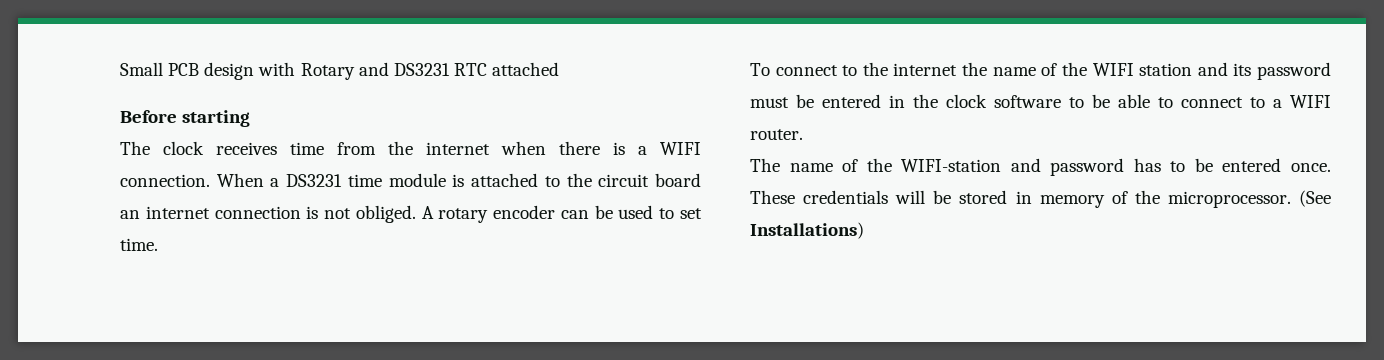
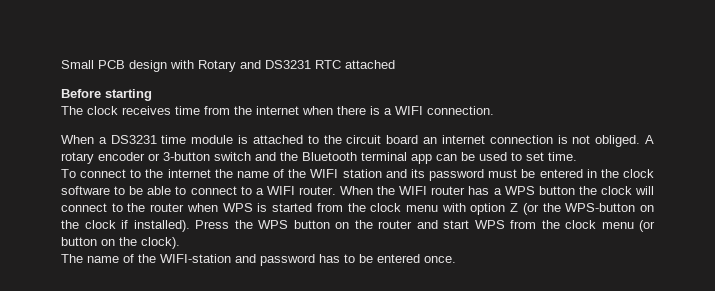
(210, 180) none -> (494, 110) //
(556, 212) none -> [148,152,432,164] or 3-button switch and the Bluetooth terminal app
(803, 134) none -> [340,186,655,195] [61,203,654,215] [61,220,655,232] [61,237,180,249] When the WIFI router has a WPS button the clock will connect to the router when WPS is started from the clock menu with option Z (or the WPS-button on the clock if installed). Press the WPS button on the router and start WPS from the clock menu (or button on the clock).
[750,190,1331,208] [750,222,864,239] These credentials will be stored in memory of the microprocessor. (See Installations) -> (456, 259) none

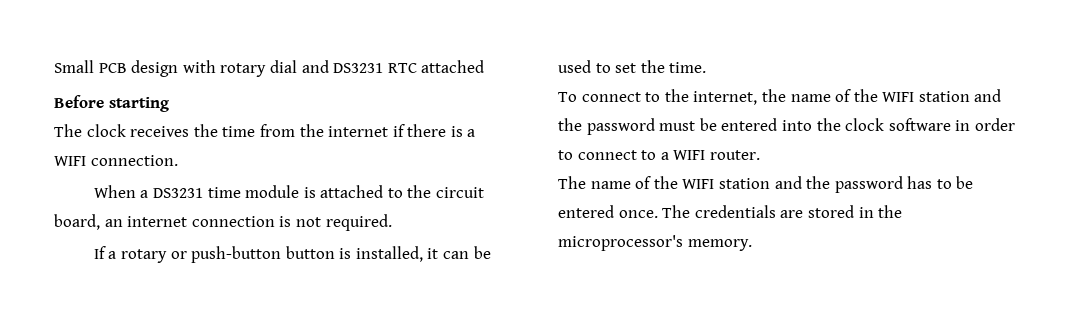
[198,60,236,72] Rotary -> [220,60,297,77] rotary dial
(171, 110) none -> [193,124,218,137] the
[302,106,333,115] when -> [392,124,405,137] if
[386,135,419,144] board -> [54,214,100,230] board,
[595,135,654,147] [61,152,432,164] obliged. A rotary encoder or 3-button switch and the Bluetooth terminal app -> [325,214,392,231] [93,246,439,263] required. // If a rotary or push-button button is installed, it
(544, 156) none -> [640,60,665,73] the
[167,169,211,178] internet -> [693,91,758,105] internet,
[410,169,425,178] its -> [558,118,582,131] the
[586,169,597,178] in -> [781,120,812,131] into
[114,186,172,195] to be able -> [955,118,1015,131] in order
[340,186,655,195] [61,203,654,215] [61,220,655,232] [61,237,180,249] When the WIFI router has a WPS button the clock will connect to the router when WPS is started from the clock menu with option Z (or the WPS-button on the clock if installed). Press the WPS button on the router and start WPS from the clock menu (or button on the clock). -> (760, 155) none
[160,254,256,263] WIFI-station and -> [682,176,831,189] WIFI station and the
(456, 259) none -> [662,205,903,218] [558,235,752,251] The credentials are stored in the microprocessor's memory.

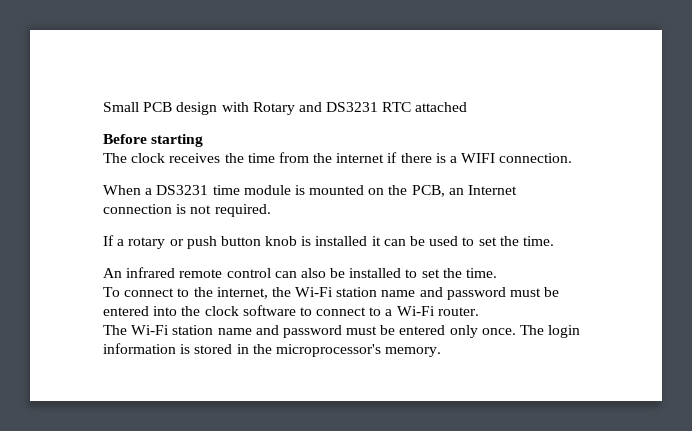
[220,60,297,77] rotary dial -> [252,102,295,115] Rotary
[320,185,485,198] [54,214,188,230] attached to the circuit board, an internet -> [309,185,518,197] mounted on the PCB, an Internet
[191,246,423,263] push-button button is installed, -> [186,236,368,249] push button knob is installed
(707, 67) none -> [103,267,498,278] // An infrared remote control can also be installed to set the time.
[790,89,1002,102] [558,118,582,131] name of the WIFI station and the -> [295,287,443,297] Wi-Fi station name and
[955,118,1015,131] in order -> (296, 310) none
[673,150,706,160] WIFI -> [396,306,435,316] Wi-Fi
[590,176,974,193] [558,205,614,218] name of the WIFI station and the password has to be entered -> [131,325,478,338] Wi-Fi station name and password must be entered only
[694,205,804,218] credentials are -> [548,325,581,338] [103,343,191,354] login information is

